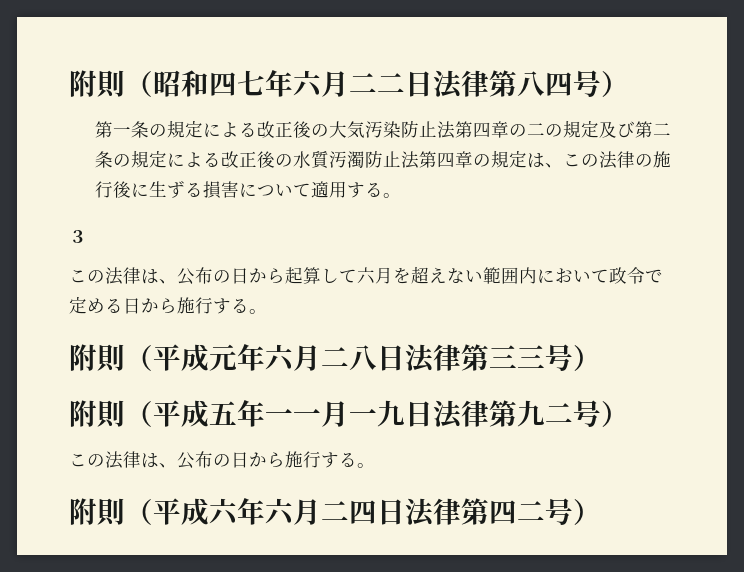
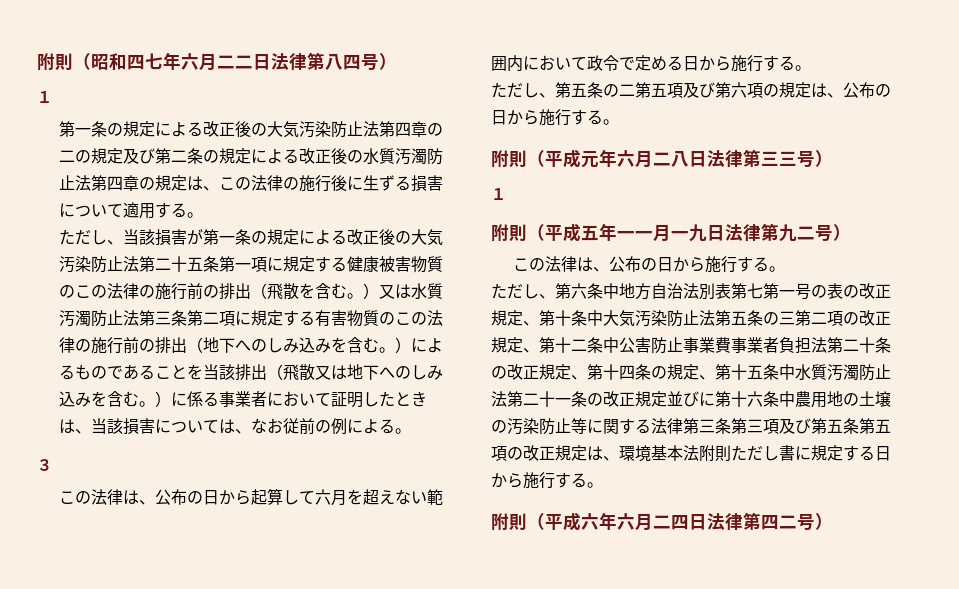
(629, 84) none -> [37,91,52,103] // １
(402, 195) none -> [58,229,443,246] [58,256,443,273] [58,283,443,300] [58,310,443,327] [58,337,443,354] [58,364,443,381] [58,391,427,408] [58,418,411,435] // ただし、当該損害が第一条の規定による改正後の大気汚染防止法第二十五条第一項に規定する健康被害物質のこの法律の施行前の排出（飛散を含む。）又は水質汚濁防止法第三条第二項に規定する有害物質のこの法律の施行前の排出（地下へのしみ込みを含む。）によるものであることを当該排出（飛散又は地下へのしみ込みを含む。）に係る事業者において証明したときは、当該損害については、なお従前の例による。
(267, 311) none -> [491,82,891,98] [491,109,619,126] // ただし、第五条の二第五項及び第六項の規定は、公布の日から施行する。
(601, 358) none -> [491,188,506,200] // １
(375, 465) none -> [491,283,891,300] [491,310,891,327] [491,337,891,354] [491,364,891,381] [491,391,891,408] [491,418,891,435] [491,445,891,462] [491,472,603,489] // ただし、第六条中地方自治法別表第七第一号の表の改正規定、第十条中大気汚染防止法第五条の三第二項の改正規定、第十二条中公害防止事業費事業者負担法第二十条の改正規定、第十四条の規定、第十五条中水質汚濁防止法第二十一条の改正規定並びに第十六条中農用地の土壌の汚染防止等に関する法律第三条第三項及び第五条第五項の改正規定は、環境基本法附則ただし書に規定する日から施行する。

